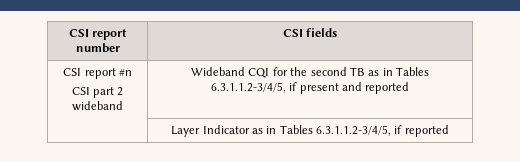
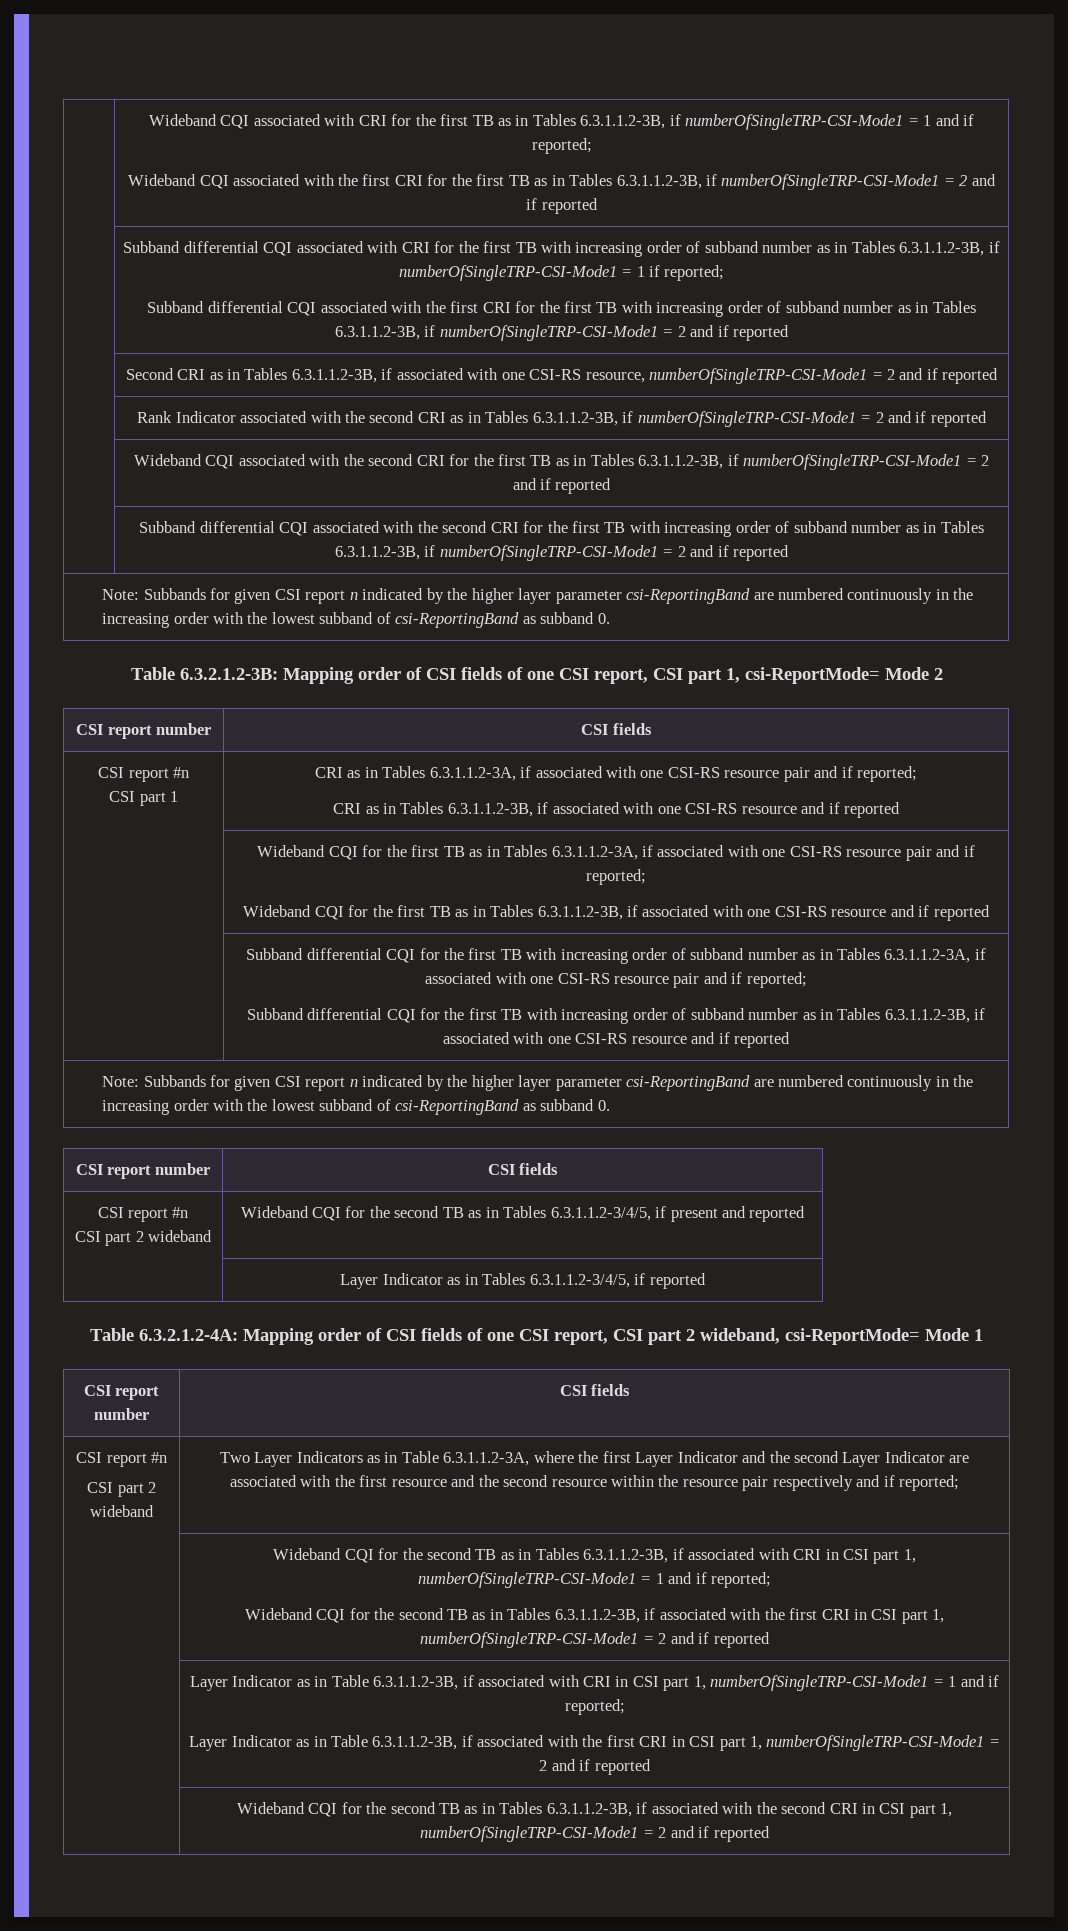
(68, 33) none -> [148,114,975,130] [531,138,592,154] [128,174,996,190] [526,198,598,214] [123,241,1000,257] [398,265,725,281] [147,301,976,317] [334,325,790,341] [125,368,999,384] [137,411,987,427] [133,454,990,470] [512,478,612,494] [139,521,984,537] [334,545,790,561] [102,588,974,604] [102,612,610,628] [130,667,943,684] [76,723,211,739] [581,723,652,735] [98,767,189,782] [109,791,178,806] [314,766,918,782] [333,802,900,818] [257,845,975,861] [586,869,646,885] [243,905,990,921] [246,948,986,964] [425,972,807,988] [246,1008,986,1024] [442,1032,791,1048] [102,1075,974,1091] [102,1099,610,1115] | Wideband CQI associated with CRI for the first TB as in Tables 6.3.1.1.2-3B, if numberOfSingleTRP-CSI-Mode1 = 1 and if reported; // Wideband CQI associated with the first CRI for the first TB as in Tables 6.3.1.1.2-3B, if numberOfSingleTRP-CSI-Mode1 = 2 and if reported // | Subband differential CQI associated with CRI for the first TB with increasing order of subband number as in Tables 6.3.1.1.2-3B, if numberOfSingleTRP-CSI-Mode1 = 1 if reported; // Subband differential CQI associated with the first CRI for the first TB with increasing order of subband number as in Tables 6.3.1.1.2-3B, if numberOfSingleTRP-CSI-Mode1 = 2 and if reported // | Second CRI as in Tables 6.3.1.1.2-3B, if associated with one CSI-RS resource, numberOfSingleTRP-CSI-Mode1 = 2 and if reported // | Rank Indicator associated with the second CRI as in Tables 6.3.1.1.2-3B, if numberOfSingleTRP-CSI-Mode1 = 2 and if reported // | Wideband CQI associated with the second CRI for the first TB as in Tables 6.3.1.1.2-3B, if numberOfSingleTRP-CSI-Mode1 = 2 and if reported // | Subband differential CQI associated with the second CRI for the first TB with increasing order of subband number as in Tables 6.3.1.1.2-3B, if numberOfSingleTRP-CSI-Mode1 = 2 and if reported // Note: Subbands for given CSI report n indicated by the higher layer parameter csi-ReportingBand are numbered continuously in the increasing order with the lowest subband of csi-ReportingBand as subband 0. // Table 6.3.2.1.2-3B: Mapping order of CSI fields of one CSI report, CSI part 1, csi-ReportMode= Mode 2 // CSI report number | CSI fields // CSI report #n // CSI part 1 | CRI as in Tables 6.3.1.1.2-3A, if associated with one CSI-RS resource pair and if reported; // CRI as in Tables 6.3.1.1.2-3B, if associated with one CSI-RS resource and if reported // | Wideband CQI for the first TB as in Tables 6.3.1.1.2-3A, if associated with one CSI-RS resource pair and if reported; // Wideband CQI for the first TB as in Tables 6.3.1.1.2-3B, if associated with one CSI-RS resource and if reported // | Subband differential CQI for the first TB with increasing order of subband number as in Tables 6.3.1.1.2-3A, if associated with one CSI-RS resource pair and if reported; // Subband differential CQI for the first TB with increasing order of subband number as in Tables 6.3.1.1.2-3B, if associated with one CSI-RS resource and if reported // Note: Subbands for given CSI report n indicated by the higher layer parameter csi-ReportingBand are numbered continuously in the increasing order with the lowest subband of csi-ReportingBand as subband 0. //
(449, 131) none -> [90,1328,983,1345] [83,1385,160,1400] [94,1408,149,1420] [559,1384,631,1396] [76,1452,167,1467] [87,1482,156,1497] [90,1505,154,1517] [219,1451,970,1467] [229,1475,960,1491] [273,1548,916,1564] [417,1572,772,1588] [244,1608,945,1624] [420,1632,770,1648] [189,1675,1000,1691] [564,1699,625,1715] [189,1735,1000,1751] [539,1759,651,1775] [236,1802,953,1818] [420,1826,770,1842] // Table 6.3.2.1.2-4A: Mapping order of CSI fields of one CSI report, CSI part 2 wideband, csi-ReportMode= Mode 1 // CSI report number | CSI fields // CSI report #n // CSI part 2 wideband | Two Layer Indicators as in Table 6.3.1.1.2-3A, where the first Layer Indicator and the second Layer Indicator are associated with the first resource and the second resource within the resource pair respectively and if reported; // | Wideband CQI for the second TB as in Tables 6.3.1.1.2-3B, if associated with CRI in CSI part 1, numberOfSingleTRP-CSI-Mode1 = 1 and if reported; // Wideband CQI for the second TB as in Tables 6.3.1.1.2-3B, if associated with the first CRI in CSI part 1, numberOfSingleTRP-CSI-Mode1 = 2 and if reported // | Layer Indicator as in Table 6.3.1.1.2-3B, if associated with CRI in CSI part 1, numberOfSingleTRP-CSI-Mode1 = 1 and if reported; // Layer Indicator as in Table 6.3.1.1.2-3B, if associated with the first CRI in CSI part 1, numberOfSingleTRP-CSI-Mode1 = 2 and if reported // | Wideband CQI for the second TB as in Tables 6.3.1.1.2-3B, if associated with the second CRI in CSI part 1, numberOfSingleTRP-CSI-Mode1 = 2 and if reported

